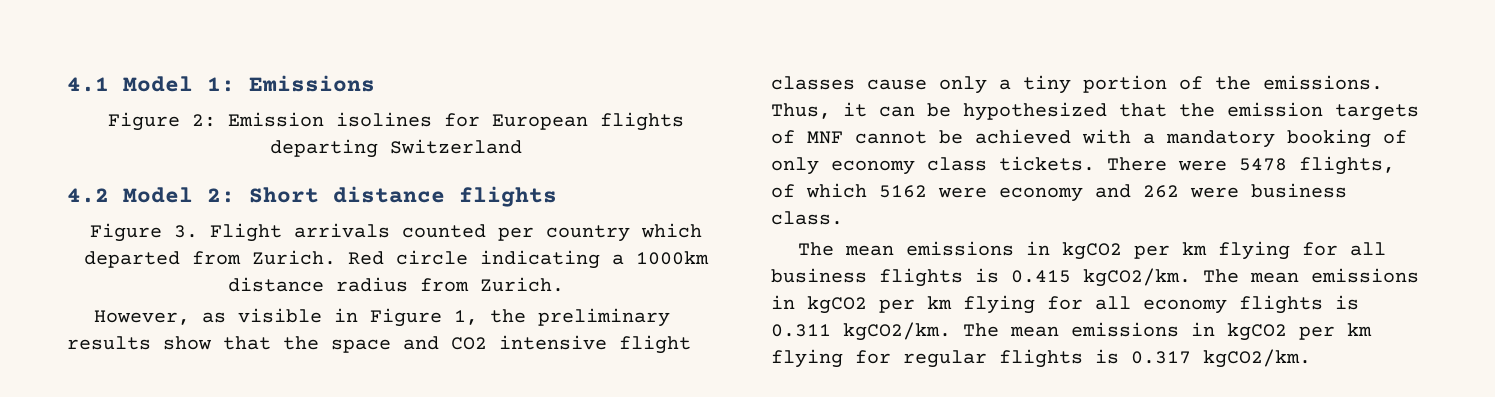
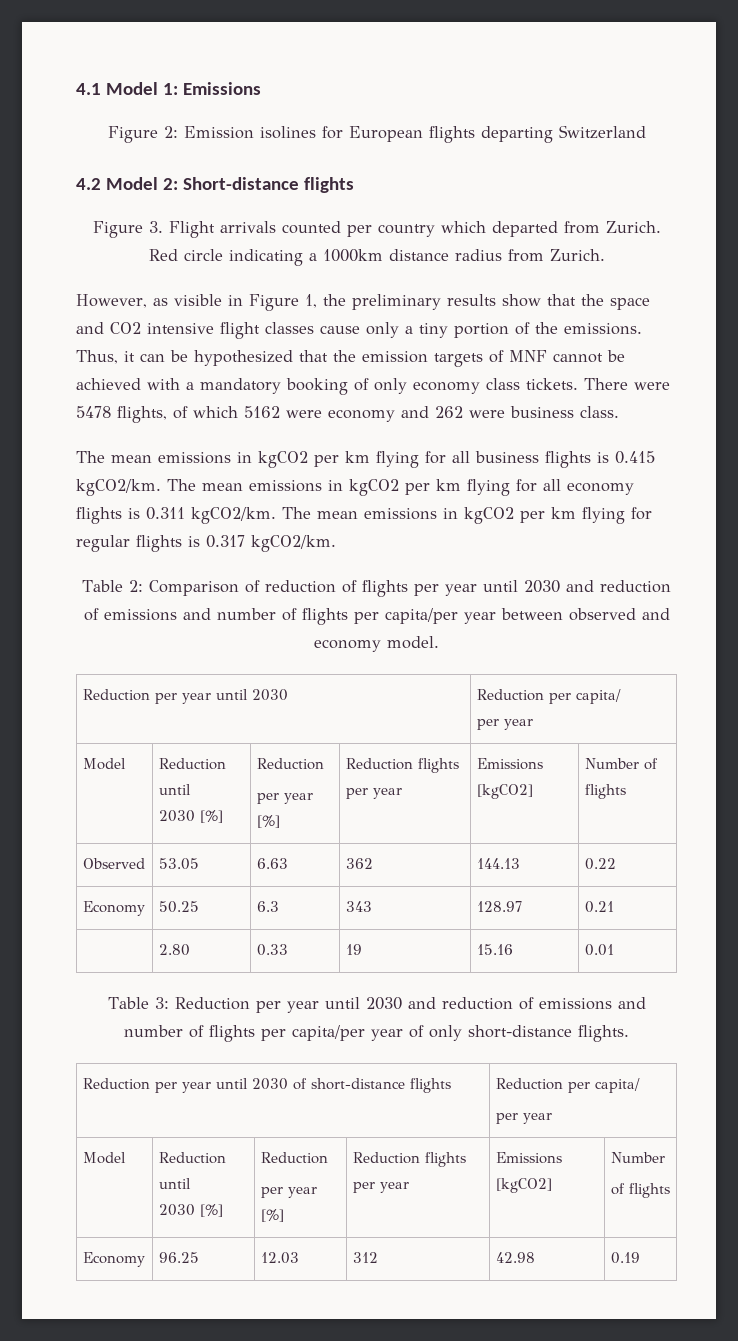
[249,186,445,203] Short distance -> [182,177,299,190] Short-distance
(1311, 358) none -> [82,580,671,597] [83,608,670,625] [314,636,439,652] [82,689,288,704] [476,689,621,704] [476,719,533,730] [82,758,126,770] [158,758,226,770] [158,784,191,795] [158,810,223,823] [256,758,324,770] [256,793,313,804] [256,815,280,828] [345,758,459,773] [345,788,402,799] [476,758,543,770] [476,784,533,799] [584,758,658,770] [584,784,626,799] [82,858,145,869] [158,858,199,870] [256,858,288,869] [345,858,373,869] [476,858,520,869] [584,858,616,870] [82,901,145,916] [158,901,199,913] [256,901,279,912] [345,901,372,912] [476,901,522,912] [584,901,614,913] [158,944,190,956] [256,944,288,956] [345,944,362,955] [476,944,513,955] [584,944,614,956] [107,997,646,1013] [124,1025,629,1042] [82,1078,451,1093] [495,1078,640,1093] [495,1113,552,1124] [82,1152,126,1164] [158,1152,226,1164] [158,1178,191,1189] [158,1204,223,1217] [260,1152,328,1164] [260,1187,317,1198] [260,1209,284,1222] [352,1152,466,1167] [352,1182,409,1193] [495,1152,562,1164] [495,1178,552,1193] [610,1152,665,1163] [610,1183,670,1198] [82,1252,145,1267] [158,1252,199,1263] [260,1252,299,1264] [352,1252,378,1263] [495,1252,535,1263] [610,1252,640,1264] // Table 2: Comparison of reduction of flights per year until 2030 and reduction of emissions and number of flights per capita/per year between observed and economy model. // Reduction per year until 2030 | Reduction per capita/ // per year // Model | Reduction until // 2030 [%] | Reduction // per year [%] | Reduction flights per year | Emissions [kgCO2] | Number of flights // Observed | 53.05 | 6.63 | 362 | 144.13 | 0.22 // Economy | 50.25 | 6.3 | 343 | 128.97 | 0.21 // | 2.80 | 0.33 | 19 | 15.16 | 0.01 // Table 3: Reduction per year until 2030 and reduction of emissions and number of flights per capita/per year of only short-distance flights. // Reduction per year until 2030 of short-distance flights | Reduction per capita/ // per year // Model | Reduction until // 2030 [%] | Reduction // per year [%] | Reduction flights per year | Emissions [kgCO2] | Number // of flights // Economy | 96.25 | 12.03 | 312 | 42.98 | 0.19

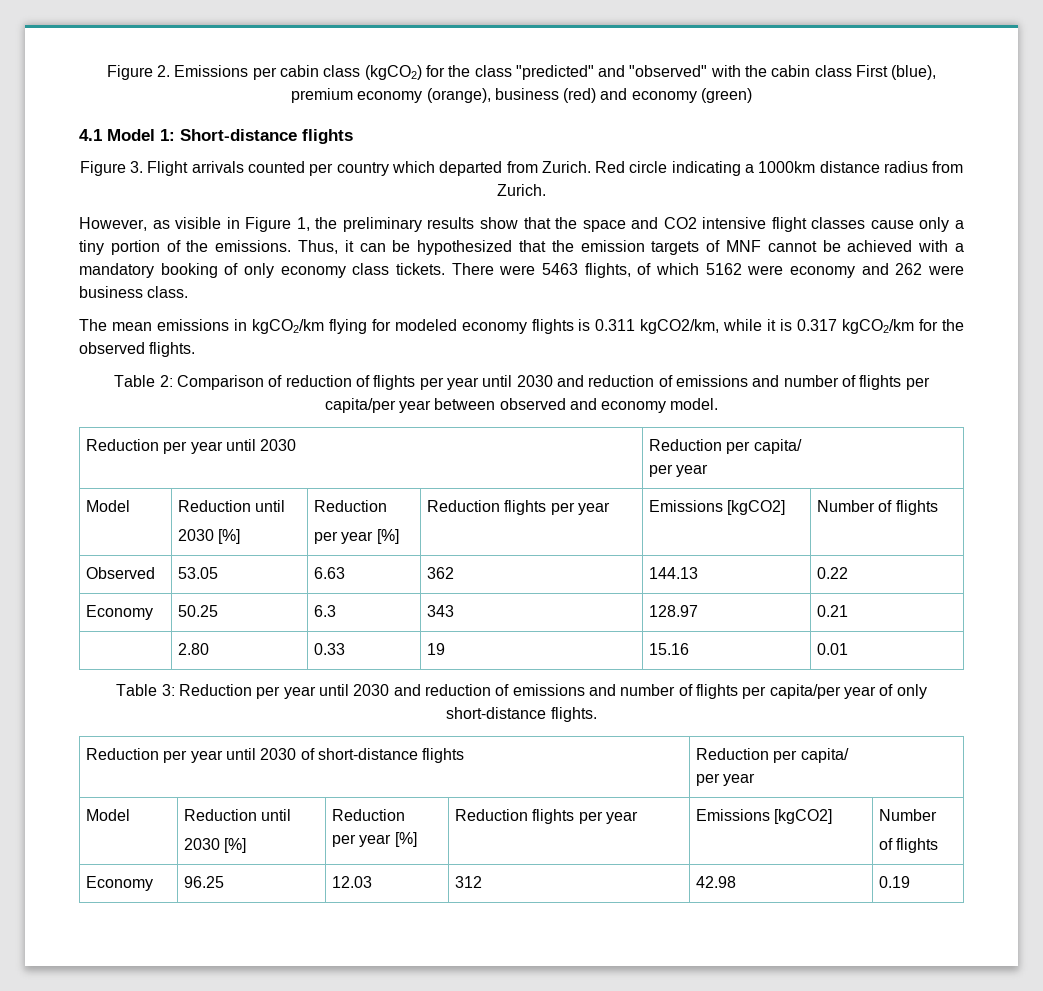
[76,82,261,95] [107,125,646,143] [76,177,178,190] 4.1 Model 1: Emissions // Figure 2: Emission isolines for European flights departing Switzerland // 4.2 Model 2: -> [106,65,937,80] [290,88,753,103] [79,129,175,141] Figure 2. Emissions per cabin class (kgCO2) for the class "predicted" and "observed" with the cabin class First (blue), premium economy (orange), business (red) and economy (green) // 4.1 Model 1:
[76,406,111,418] 5478 -> [542,263,578,275] 5463
[258,451,655,468] [76,479,634,496] [76,507,652,524] [76,535,336,552] kgCO2 per km flying for all business flights is 0.415 kgCO2/km. The mean emissions in kgCO2 per km flying for all economy flights is 0.311 kgCO2/km. The mean emissions in kgCO2 per km flying for regular flights is 0.317 kgCO2/km. -> [251,319,964,334] [79,342,196,357] kgCO2/km flying for modeled economy flights is 0.311 kgCO2/km, while it is 0.317 kgCO2/km for the observed flights.

